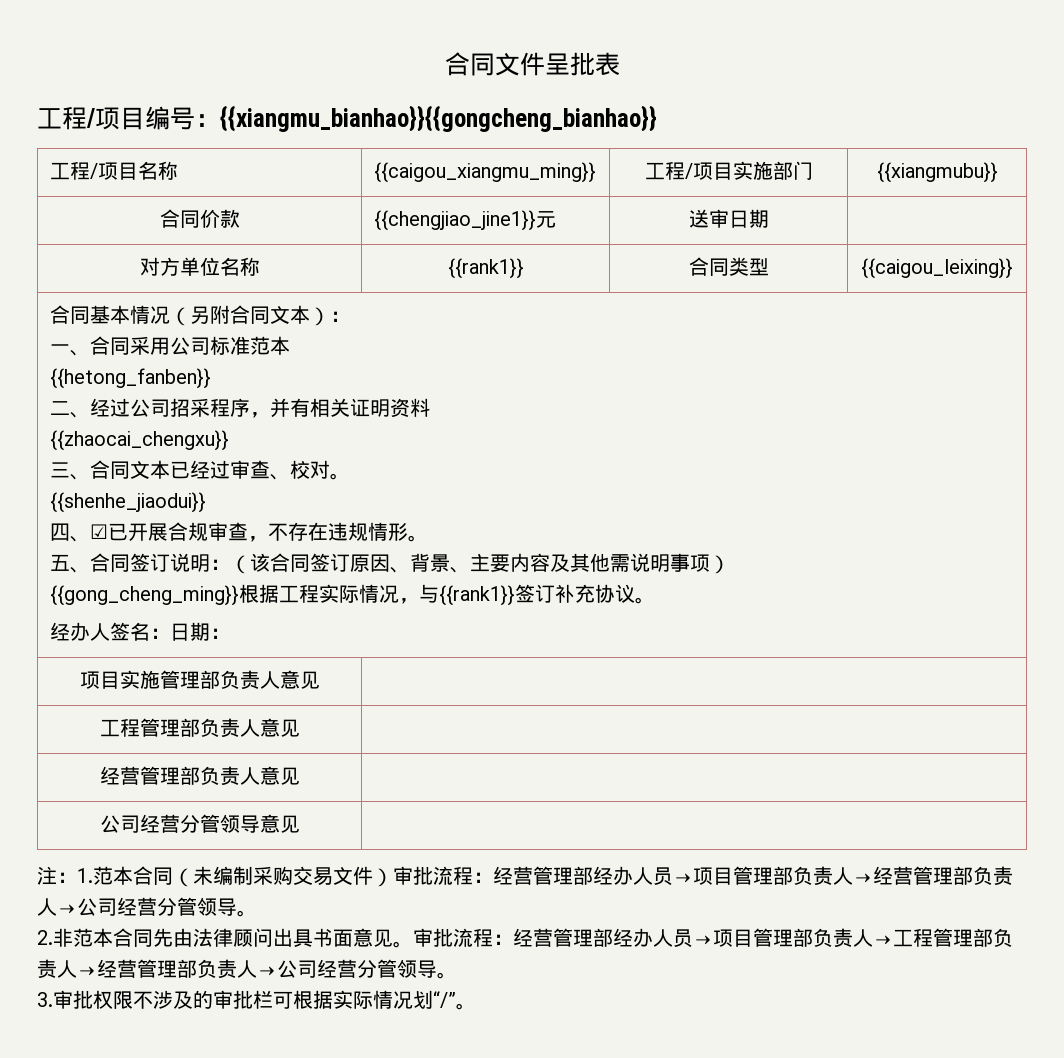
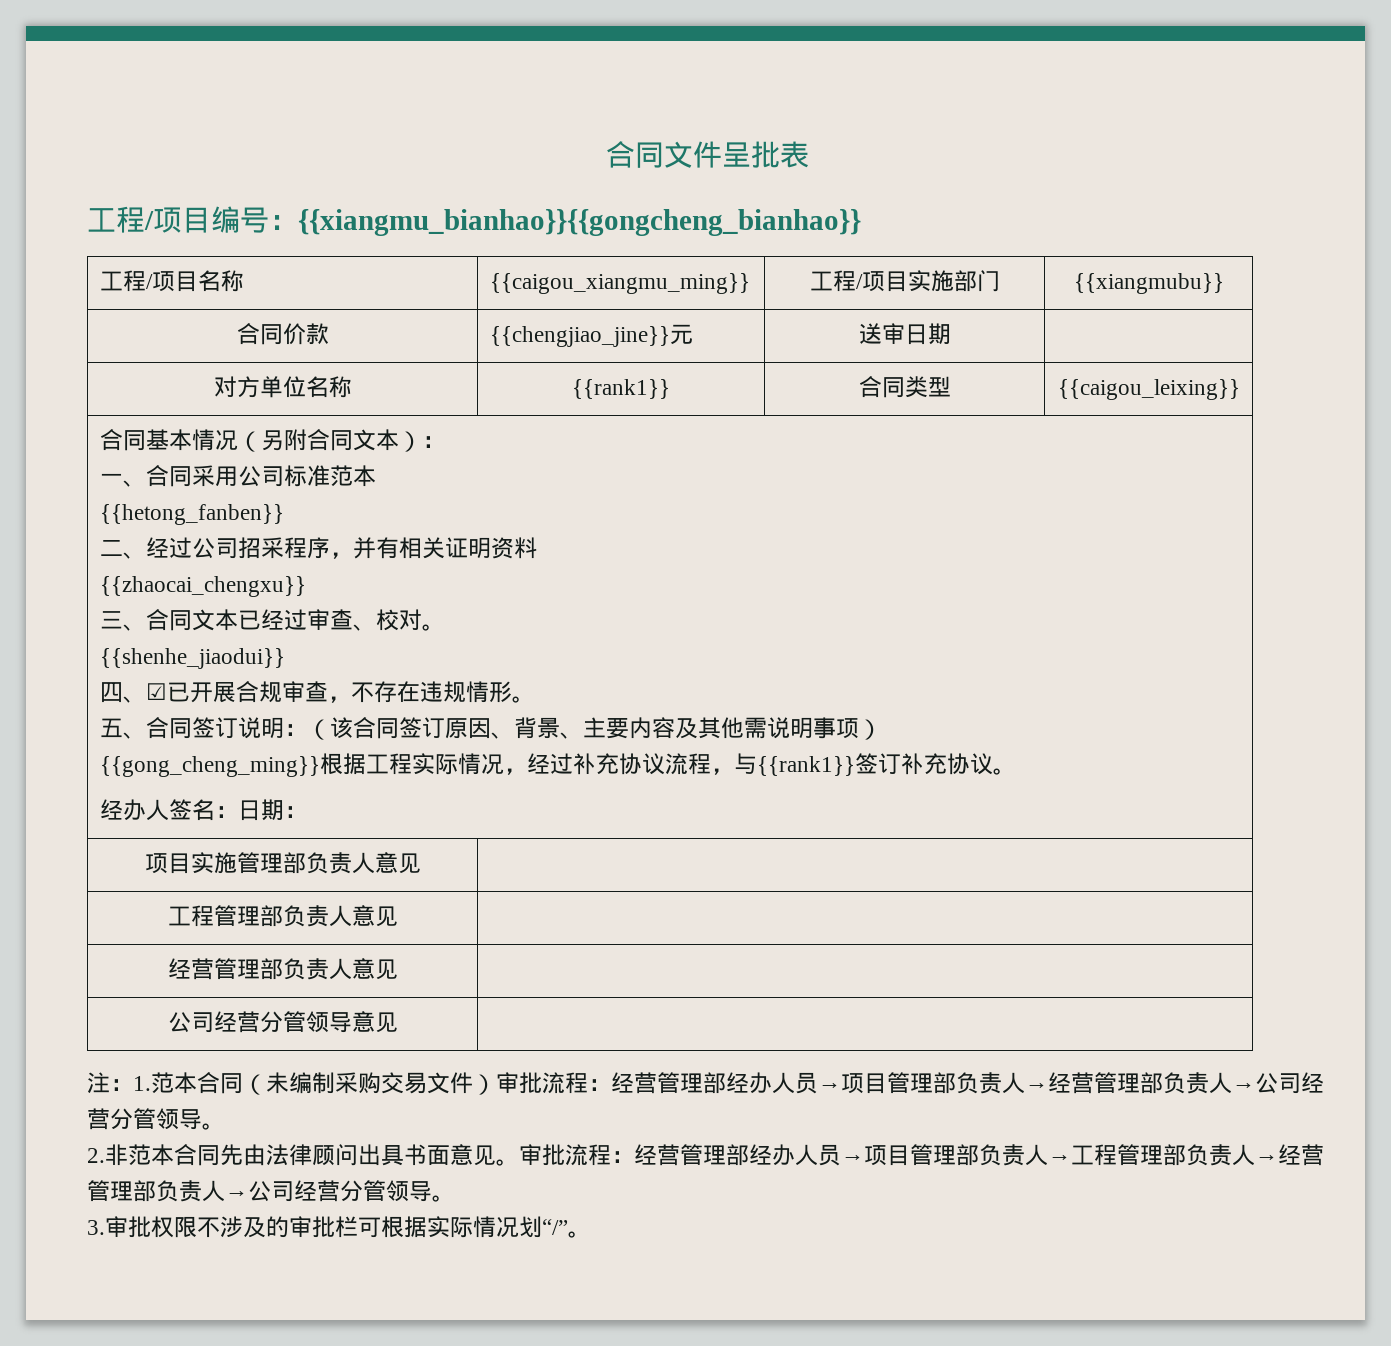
[373,210,536,231] {{chengjiao_jine1}} -> [489,326,670,347] {{chengjiao_jine}}
(419, 601) none -> [526,753,734,775] 经过补充协议流程，

